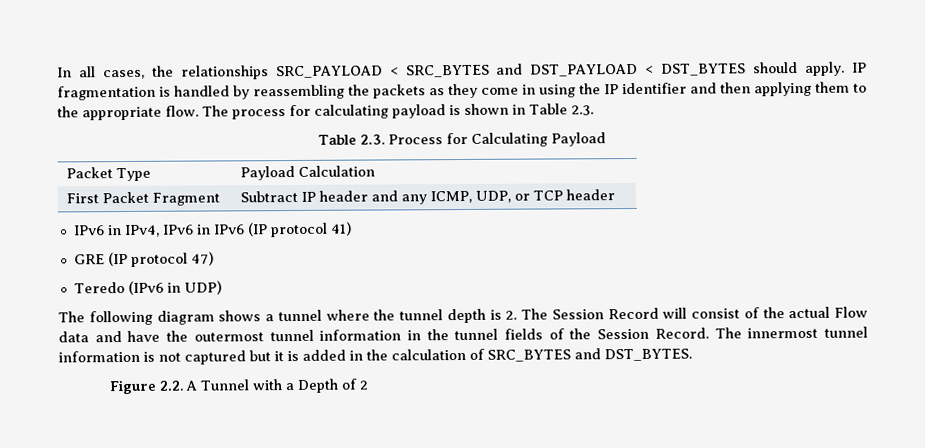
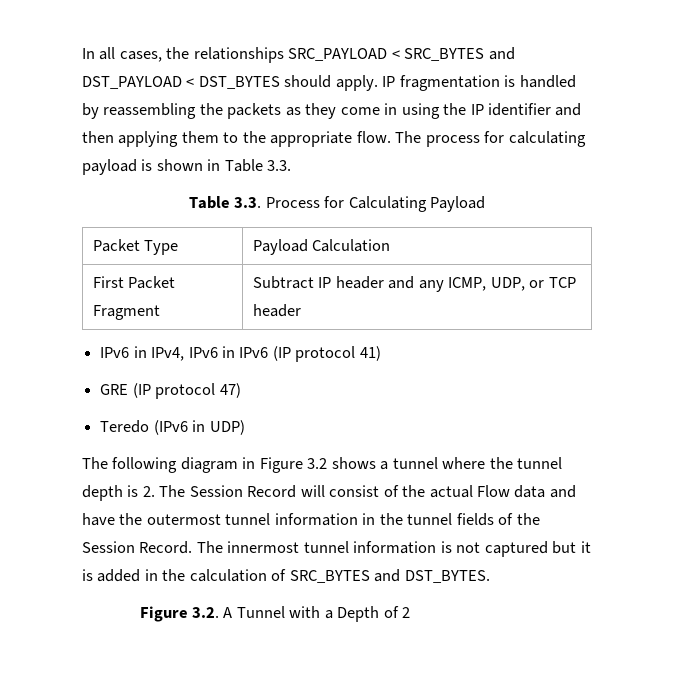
[570,105,594,116] [318,134,385,145] 2.3. // Table 2.3. -> [267,160,292,171] [188,196,262,209] 3.3. // Table 3.3.
(215, 317) none -> [242,457,328,473] in Figure 3.2
[158,380,183,391] 2.2. -> [192,607,220,618] 3.2.

